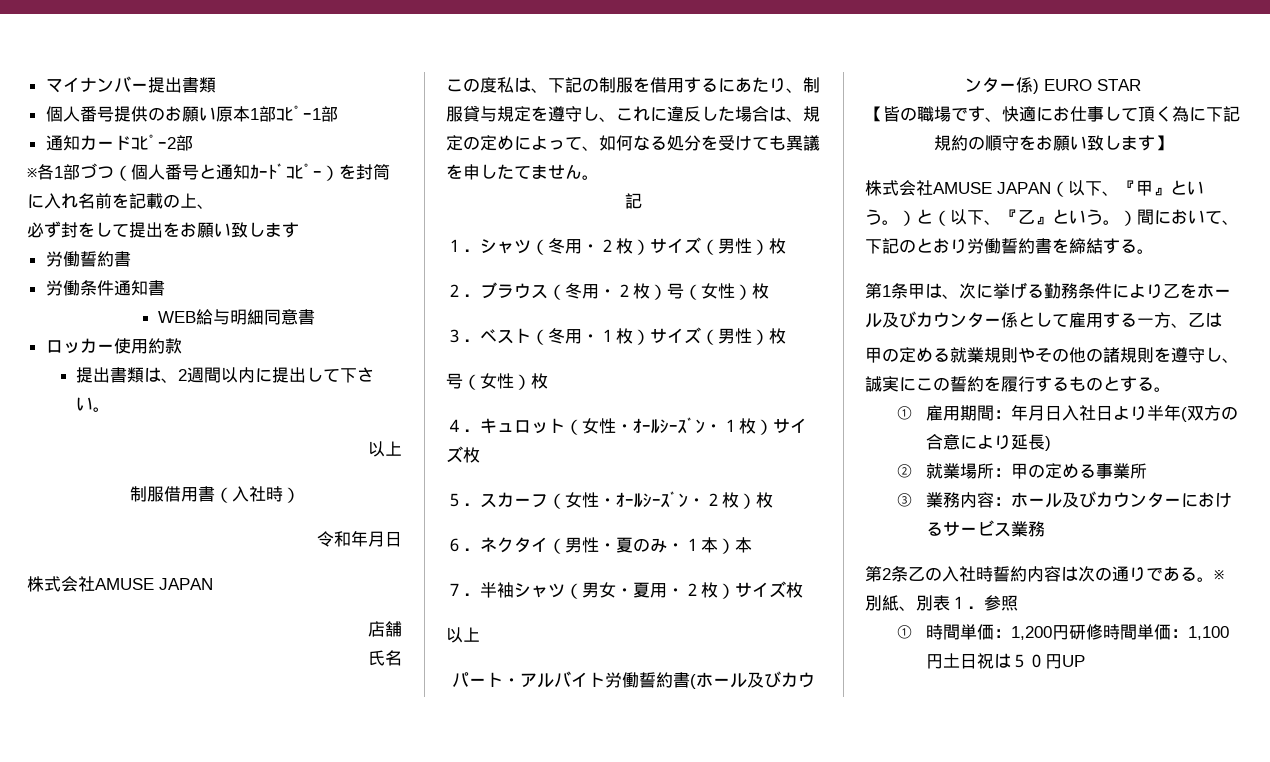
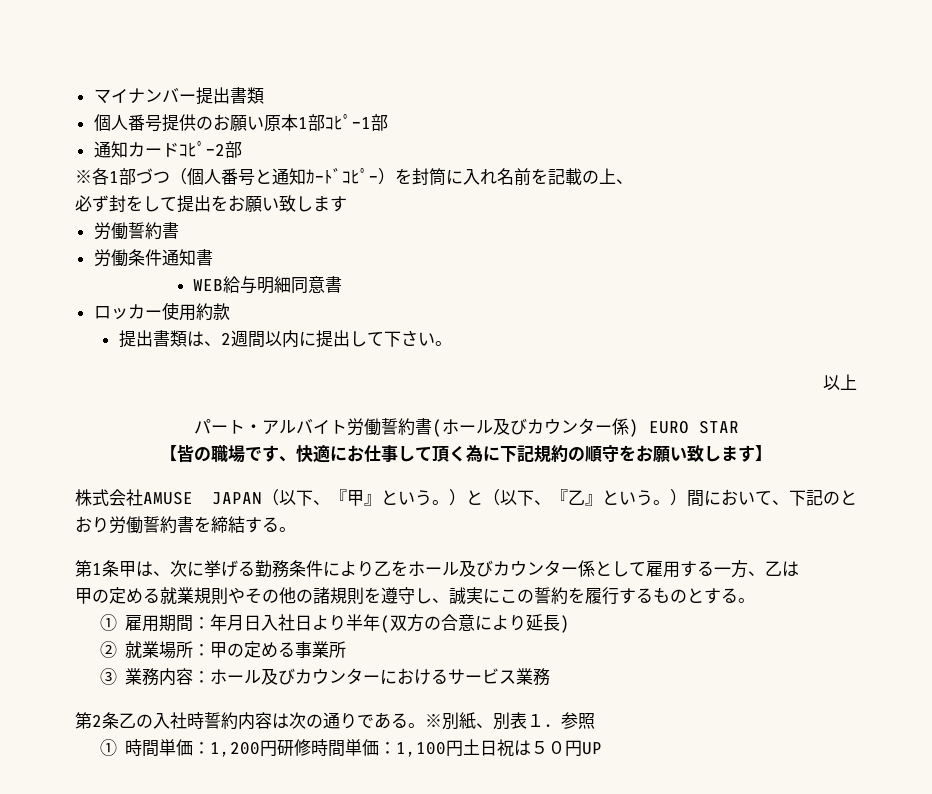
[129,486,300,503] [317,530,402,547] [27,576,213,592] [368,621,402,637] [368,650,402,666] [446,77,820,93] [446,105,820,122] [446,135,820,151] [446,164,599,180] [625,193,642,209] [446,237,786,255] [446,282,769,300] [446,327,786,345] [446,373,548,390] [446,417,807,435] [446,446,480,463] [446,491,773,509] [446,537,752,554] [446,581,803,599] [446,627,480,643] // 制服借用書（入社時） // 令和年月日 // 株式会社AMUSE JAPAN // 店舗 // 氏名 // この度私は、下記の制服を借用するにあたり、制服貸与規定を遵守し、これに違反した場合は、規定の定めによって、如何なる処分を受けても異議を申したてません。 // 記 // １．シャツ（冬用・２枚）サイズ（男性）枚 // ２．ブラウス（冬用・２枚）号（女性）枚 // ３．ベスト（冬用・１枚）サイズ（男性）枚 // 号（女性）枚 // ４．キュロット（女性・ｵｰﾙｼｰｽﾞﾝ・１枚）サイズ枚 // ５．スカーフ（女性・ｵｰﾙｼｰｽﾞﾝ・２枚）枚 // ６．ネクタイ（男性・夏のみ・１本）本 // ７．半袖シャツ（男女・夏用・２枚）サイズ枚 // 以上 -> (857, 382) none

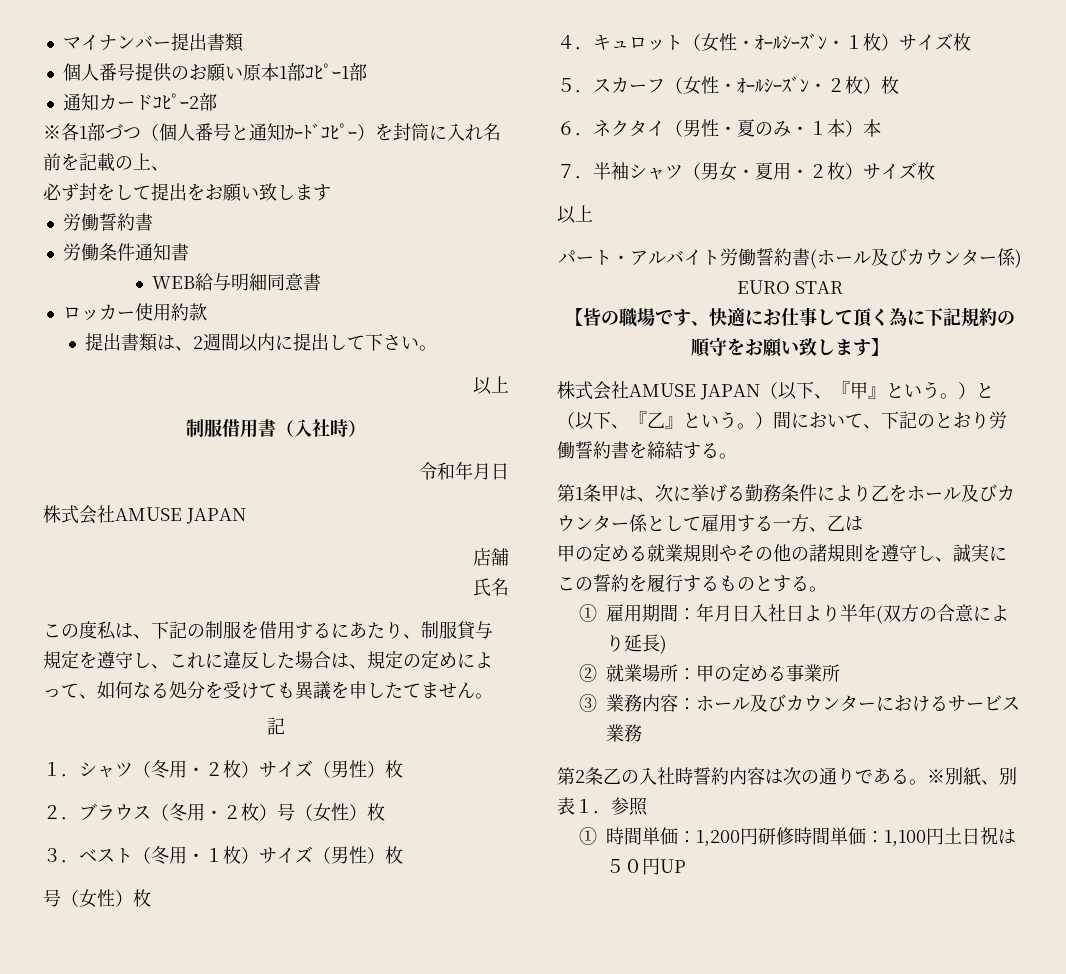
(857, 382) none -> [186,419,366,438] [419,461,509,480] [43,505,246,524] [473,547,509,566] [473,578,509,597] [43,621,493,640] [43,650,493,669] [43,681,493,700] [267,717,285,735] [43,760,403,779] [43,803,385,822] [43,846,403,865] [43,889,151,908] [557,33,971,52] [557,76,899,95] [557,119,881,137] [557,162,935,181] [557,205,593,224] // 制服借用書（入社時） // 令和年月日 // 株式会社AMUSE JAPAN // 店舗 // 氏名 // この度私は、下記の制服を借用するにあたり、制服貸与規定を遵守し、これに違反した場合は、規定の定めによって、如何なる処分を受けても異議を申したてません。 // 記 // １．シャツ（冬用・２枚）サイズ（男性）枚 // ２．ブラウス（冬用・２枚）号（女性）枚 // ３．ベスト（冬用・１枚）サイズ（男性）枚 // 号（女性）枚 // ４．キュロット（女性・ｵｰﾙｼｰｽﾞﾝ・１枚）サイズ枚 // ５．スカーフ（女性・ｵｰﾙｼｰｽﾞﾝ・２枚）枚 // ６．ネクタイ（男性・夏のみ・１本）本 // ７．半袖シャツ（男女・夏用・２枚）サイズ枚 // 以上

